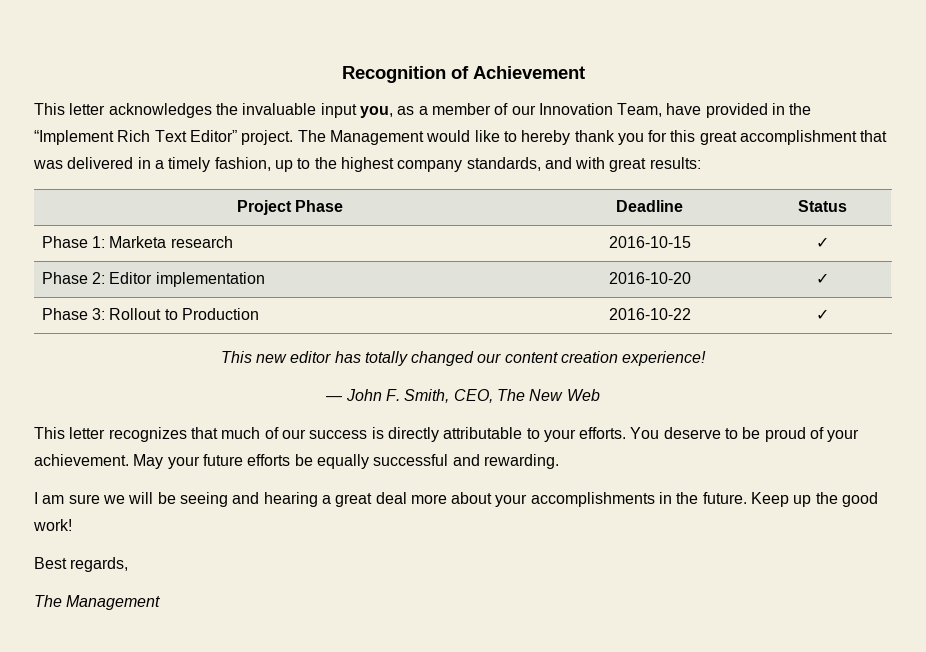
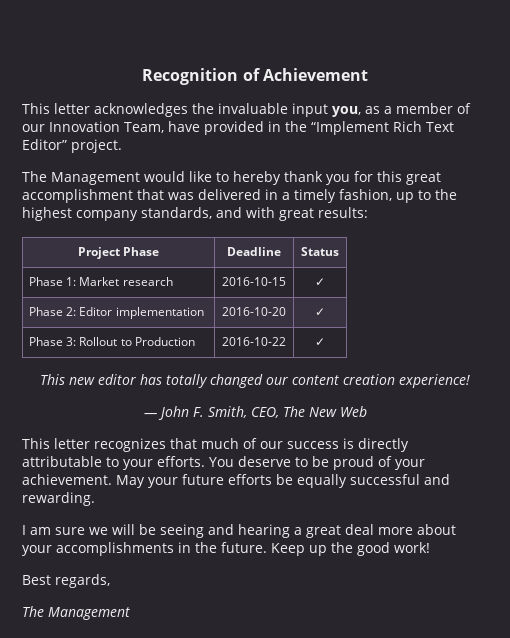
(294, 137) none -> (122, 146) //
[109,236,167,248] Marketa -> [79,277,120,286] Market

